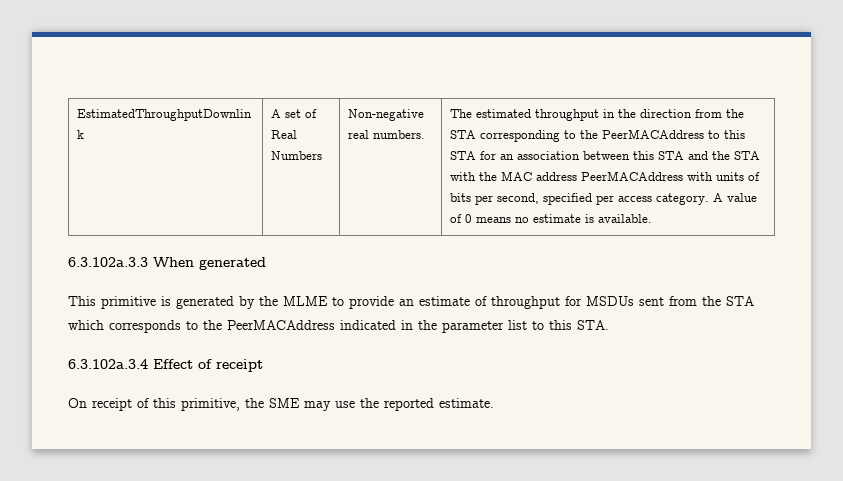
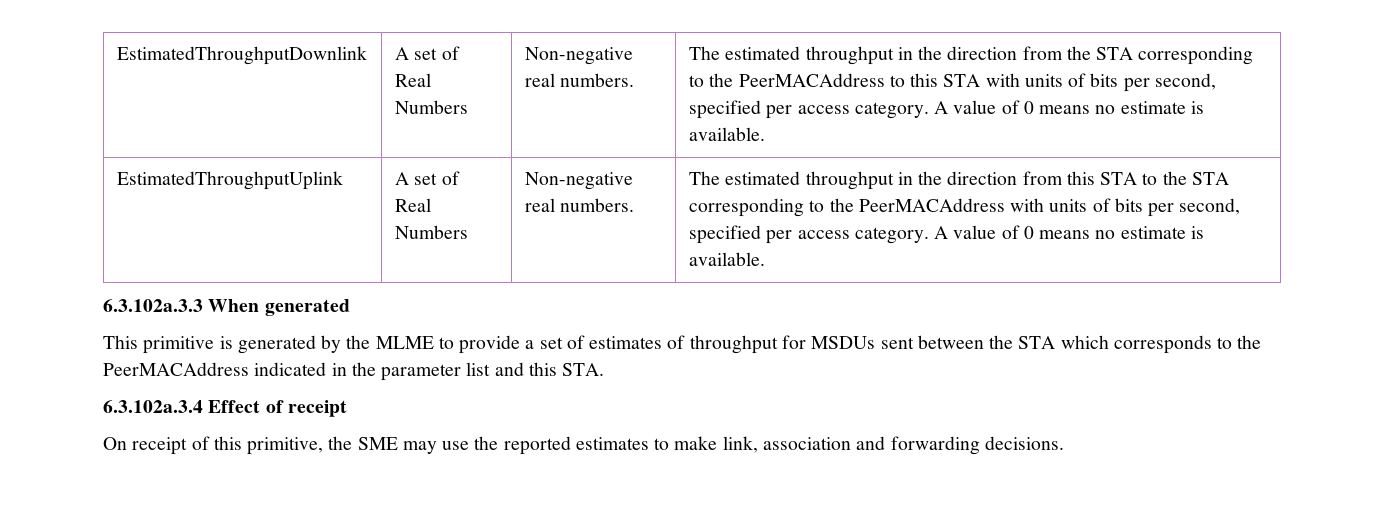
[480,151,761,160] [450,171,578,181] for an association between this STA and the STA with the MAC address -> [985,73,1216,92] [688,100,1204,119] [688,127,765,141] [116,171,343,190] [394,171,460,185] [394,198,431,212] [394,225,468,239] [524,172,633,190] [524,198,635,212] [688,171,1229,190] [688,198,854,217] with units of bits per second, specified per access category. A value of 0 means no estimate is available. // EstimatedThroughputUplink | A set of Real Numbers | Non-negative real numbers. | The estimated throughput in the direction from this STA to the STA corresponding to the
[399,296,470,306] an estimate -> [525,335,663,349] a set of estimates
[669,296,697,306] from -> [917,335,984,349] between
[532,321,544,330] to -> [494,362,524,376] and
[439,398,494,408] estimate. -> [575,436,1064,455] estimates to make link, association and forwarding decisions.

